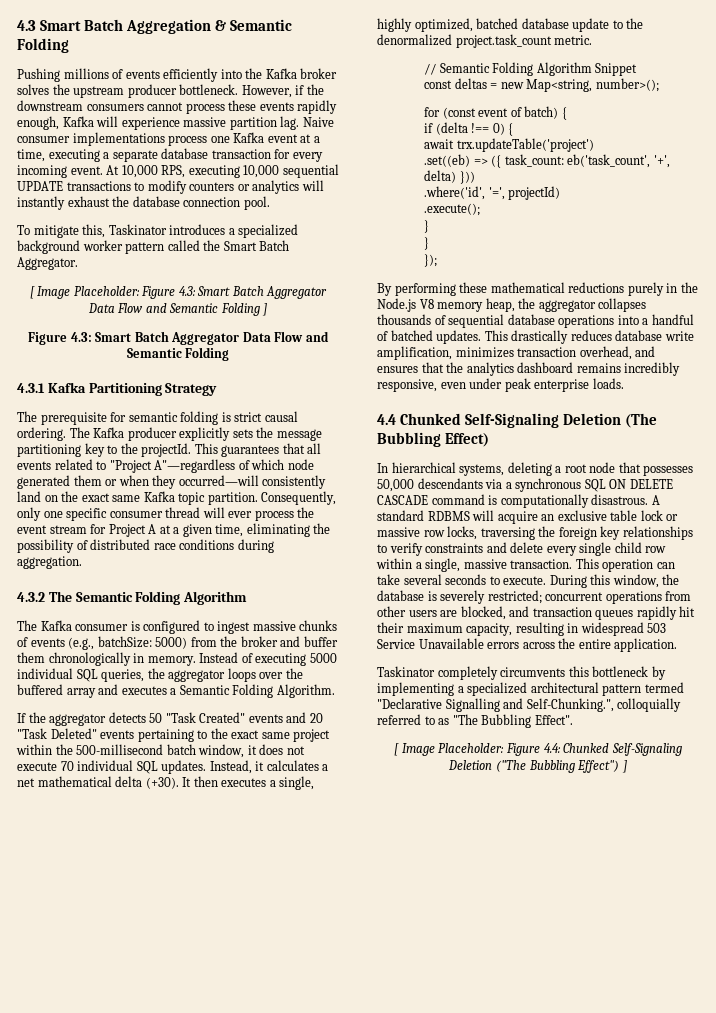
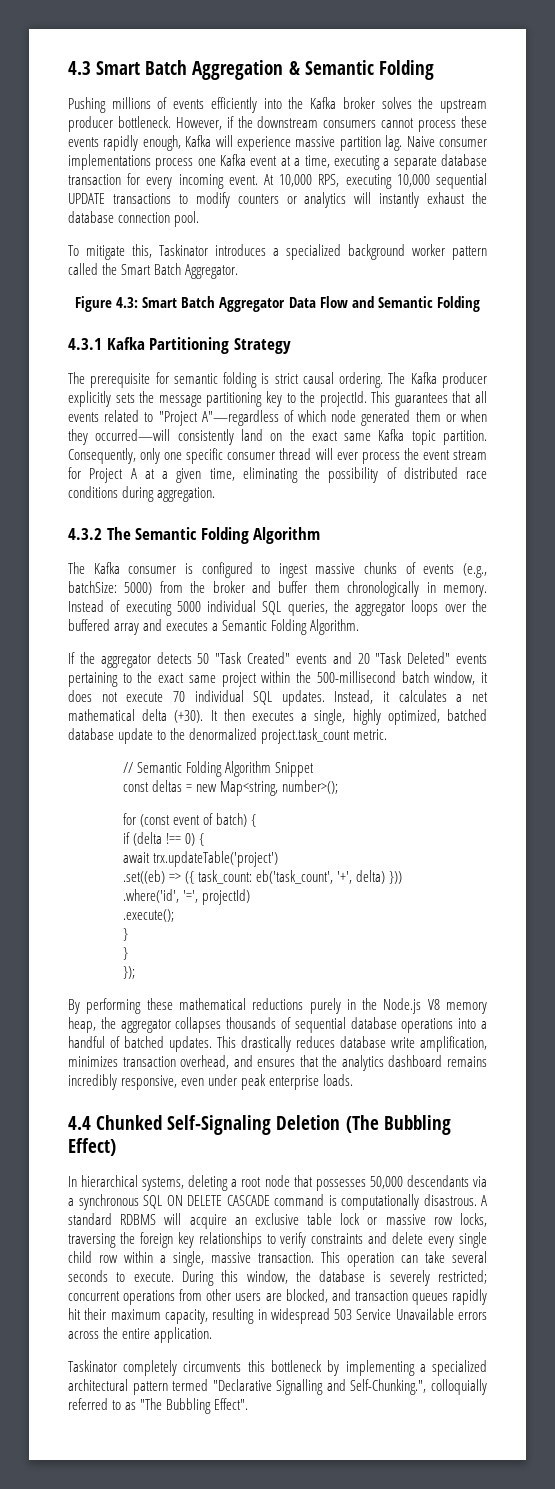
[29,286,328,299] [87,303,268,316] // [ Image Placeholder: Figure 4.3: Smart Batch Aggregator Data Flow and Semantic Folding ] -> (239, 271) none
[394,743,682,756] [448,760,627,773] // [ Image Placeholder: Figure 4.4: Chunked Self-Signaling Deletion ("The Bubbling Effect") ] -> (249, 1404) none

